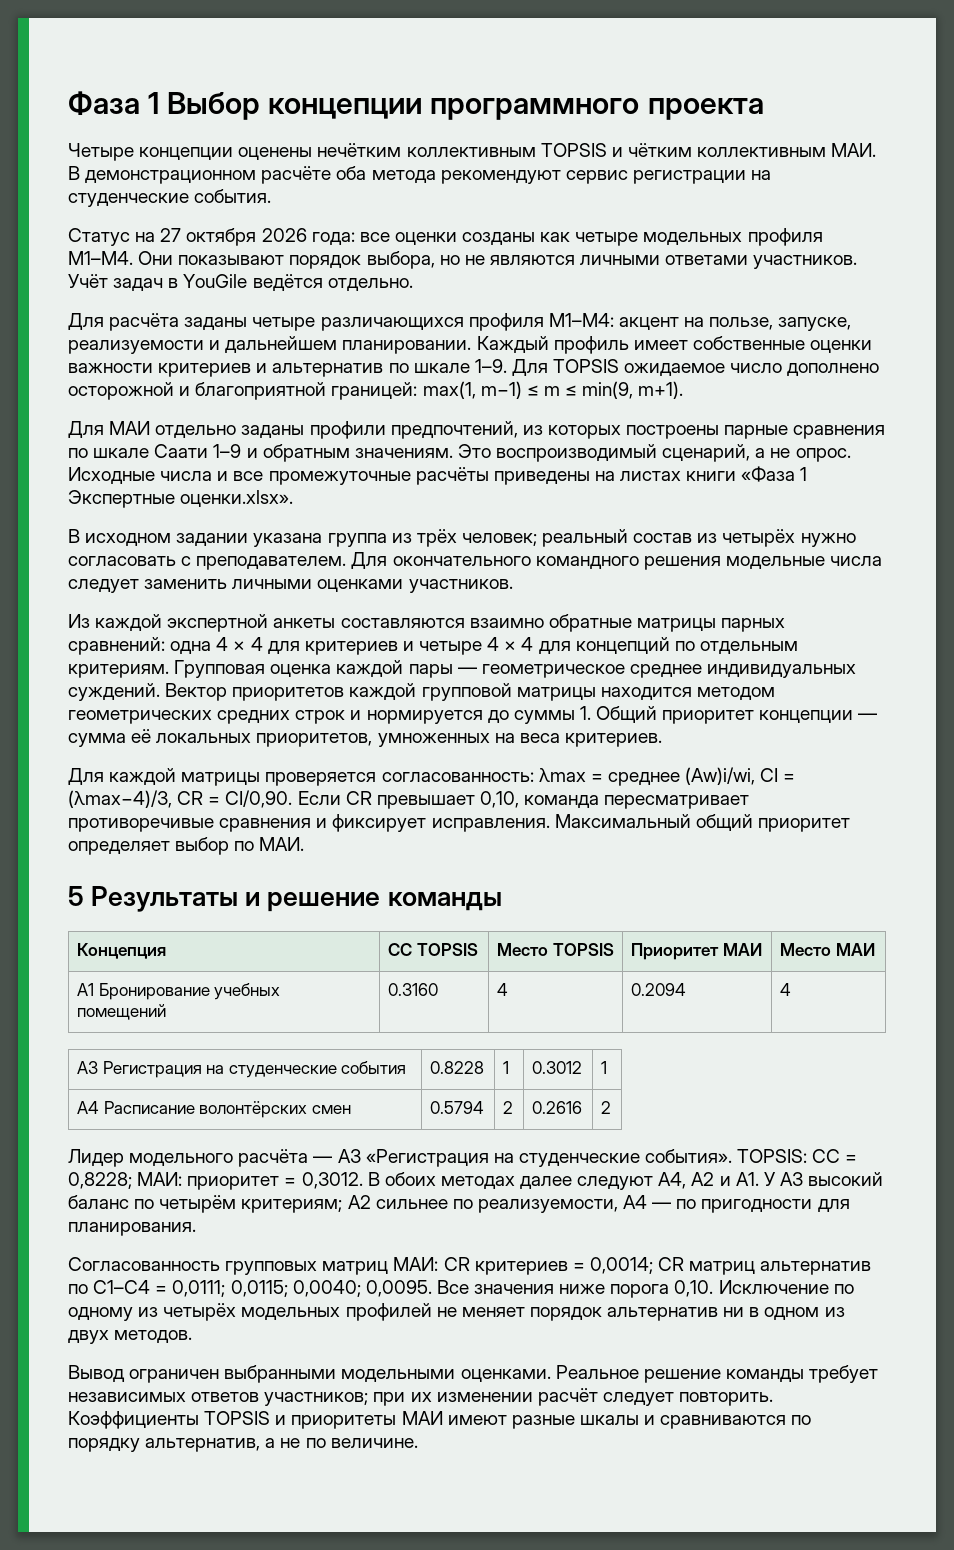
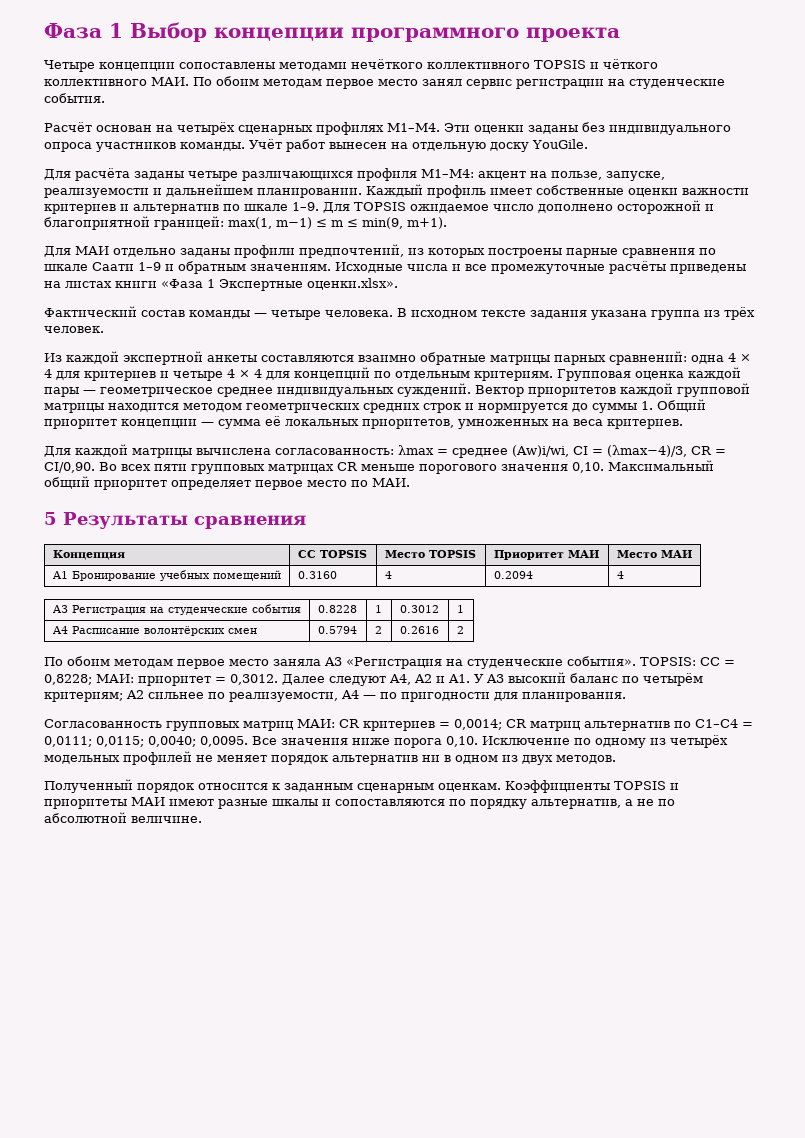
[238,143,877,160] [68,166,561,184] оценены нечётким коллективным TOPSIS и чётким коллективным МАИ. В демонстрационном расчёте оба метода рекомендуют -> [179,59,658,71] [44,76,462,89] сопоставлены методами нечёткого коллективного TOPSIS и чёткого коллективного МАИ. По обоим методам первое место занял
[68,228,823,246] [68,251,858,269] [68,274,413,291] Статус на 27 октября 2026 года: все оценки созданы как четыре модельных профиля M1–M4. Они показывают порядок выбора, но не являются личными ответами участников. Учёт задач в YouGile ведётся отдельно. -> [44,122,731,135] [44,139,588,152] Расчёт основан на четырёх сценарных профилях M1–M4. Эти оценки заданы без индивидуального опроса участников команды. Учёт работ вынесен на отдельную доску YouGile.
[457,444,851,462] Это воспроизводимый сценарий, а не опрос. -> (331, 267) none
[68,529,856,547] [68,552,883,570] [68,579,513,593] В исходном задании указана группа из трёх человек; реальный состав из четырёх нужно согласовать с преподавателем. Для окончательного командного решения модельные числа следует заменить личными оценками участников. -> [44,306,755,320] [44,326,104,333] Фактический состав команды — четыре человека. В исходном тексте задания указана группа из трёх человек.
[265,772,377,786] проверяется -> [196,448,271,455] вычислена
[297,791,750,809] [68,814,550,832] Если CR превышает 0,10, команда пересматривает противоречивые сравнения и фиксирует исправления. -> [99,462,604,474] Во всех пяти групповых матрицах CR меньше порогового значения 0,10.
[175,837,230,855] выбор -> [255,480,347,490] первое место
[245,892,502,912] и решение команды -> [194,515,306,529] сравнения
[68,1149,333,1167] Лидер модельного расчёта — -> [44,656,321,669] По обоим методам первое место заняла
[367,1172,573,1189] В обоих методах далее -> [282,674,325,685] Далее
[68,1365,879,1383] [68,1388,774,1406] Вывод ограничен выбранными модельными оценками. Реальное решение команды требует независимых ответов участников; при их изменении расчёт следует повторить. -> [44,779,501,793] Полученный порядок относится к заданным сценарным оценкам.
[660,1415,787,1429] сравниваются -> [335,799,445,806] сопоставляются
(326, 1443) none -> [44,812,127,823] абсолютной

